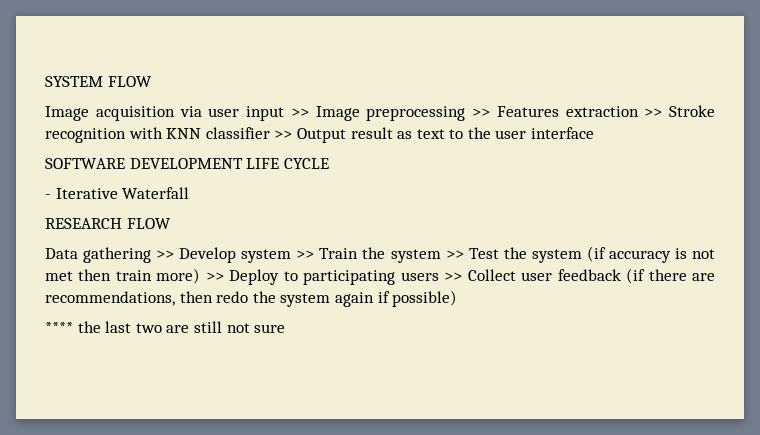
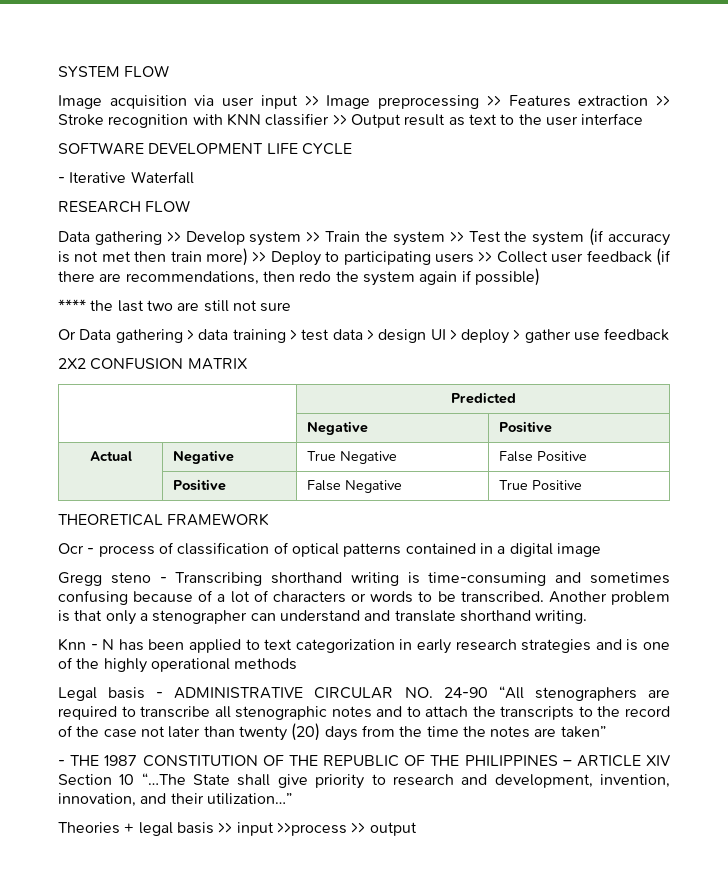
(286, 328) none -> [58,328,670,344] [58,358,248,370] [450,392,516,404] [306,421,368,435] [498,421,552,433] [89,451,132,461] [172,450,234,464] [306,451,397,464] [498,451,587,462] [172,479,226,491] [306,480,402,493] [498,480,582,491] [58,513,270,526] [58,542,601,557] [58,572,670,586] [58,590,670,605] [58,610,588,625] [58,638,671,654] [58,657,298,673] [58,686,670,701] [58,706,671,720] [58,723,606,741] [58,755,671,767] [58,773,671,789] [58,793,292,807] [58,822,417,836] // Or Data gathering > data training > test data > design UI > deploy > gather use feedback // 2X2 CONFUSION MATRIX // | Predicted // | Negative | Positive // Actual | Negative | True Negative | False Positive // | Positive | False Negative | True Positive // THEORETICAL FRAMEWORK // Ocr - process of classification of optical patterns contained in a digital image // Gregg steno - Transcribing shorthand writing is time-consuming and sometimes confusing because of a lot of characters or words to be transcribed. Another problem is that only a stenographer can understand and translate shorthand writing. // Knn - N has been applied to text categorization in early research strategies and is one of the highly operational methods // Legal basis - ADMINISTRATIVE CIRCULAR NO. 24-90 “All stenographers are required to transcribe all stenographic notes and to attach the transcripts to the record of the case not later than twenty (20) days from the time the notes are taken” // - THE 1987 CONSTITUTION OF THE REPUBLIC OF THE PHILIPPINES – ARTICLE XIV Section 10 “…The State shall give priority to research and development, invention, innovation, and their utilization…” // Theories + legal basis >> input >>process >> output

